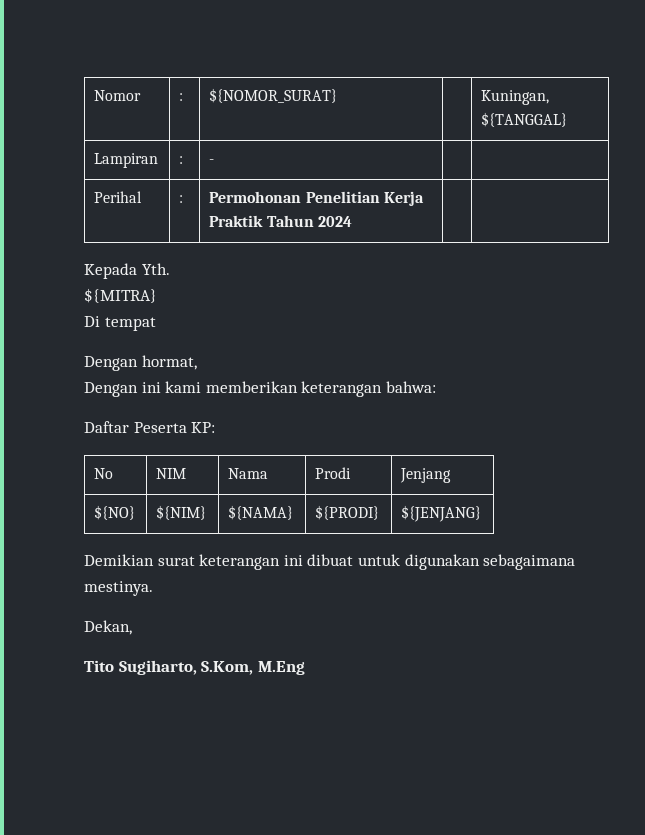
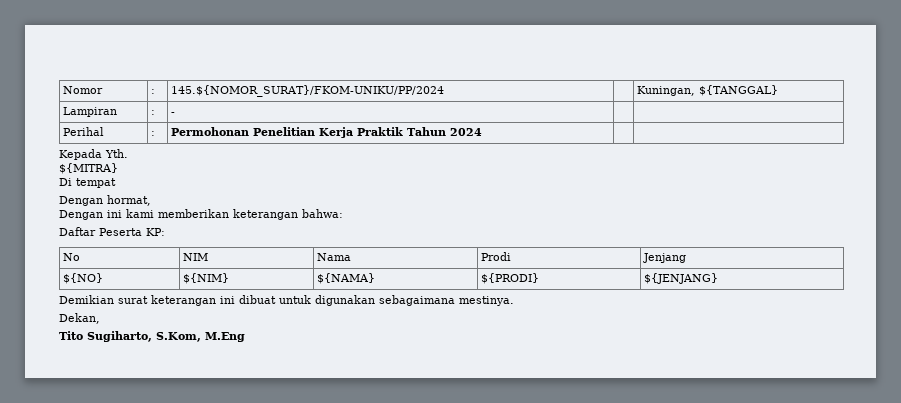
[209,88,338,103] ${NOMOR_SURAT} -> [171,85,445,97] 145.${NOMOR_SURAT}/FKOM-UNIKU/PP/2024

